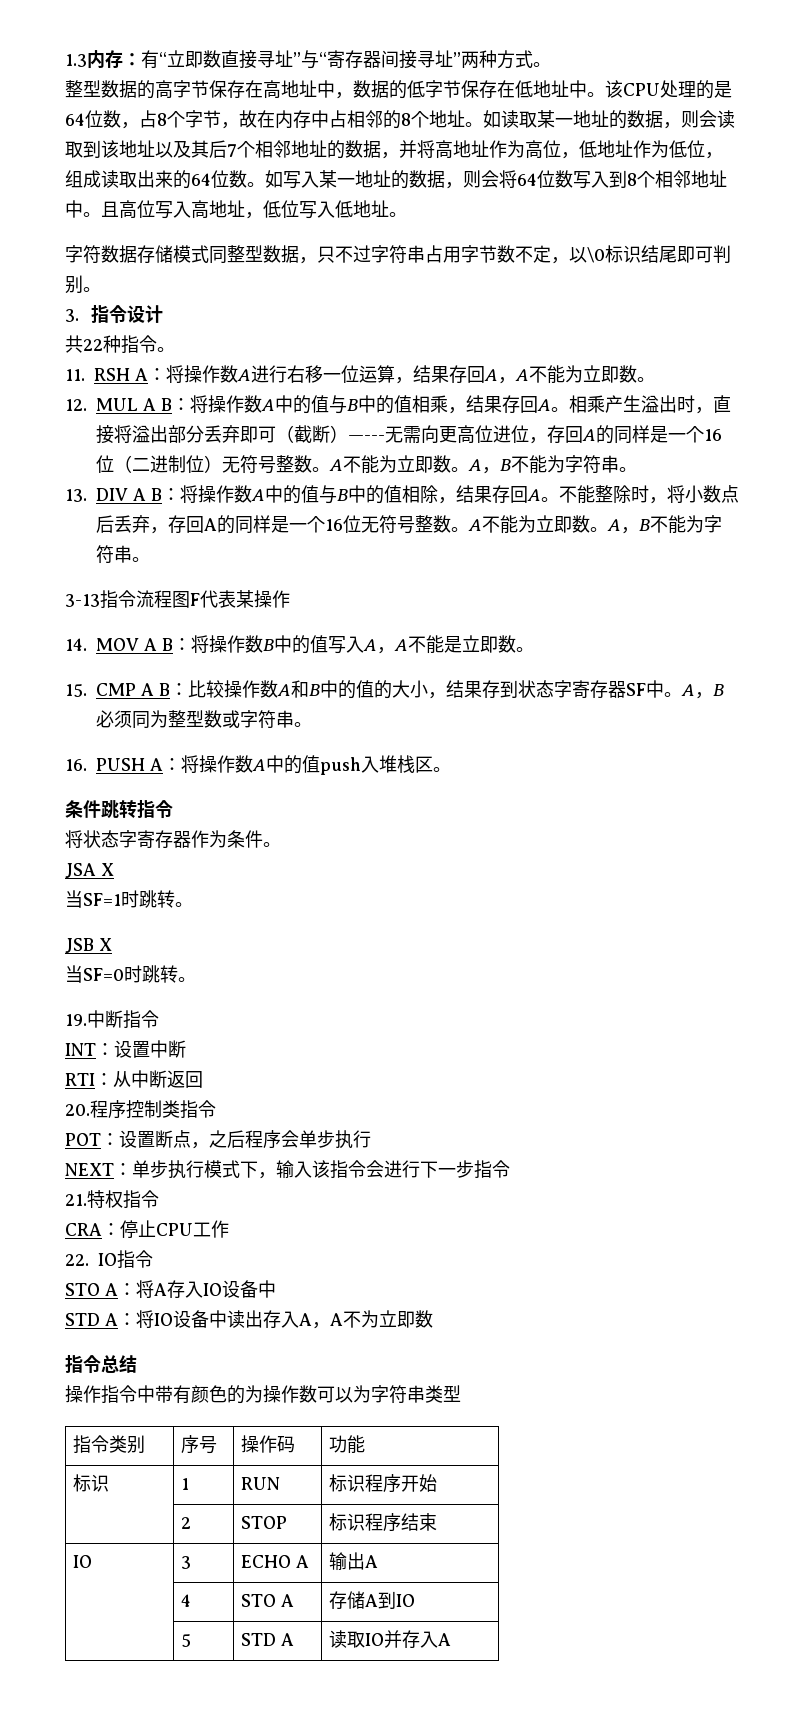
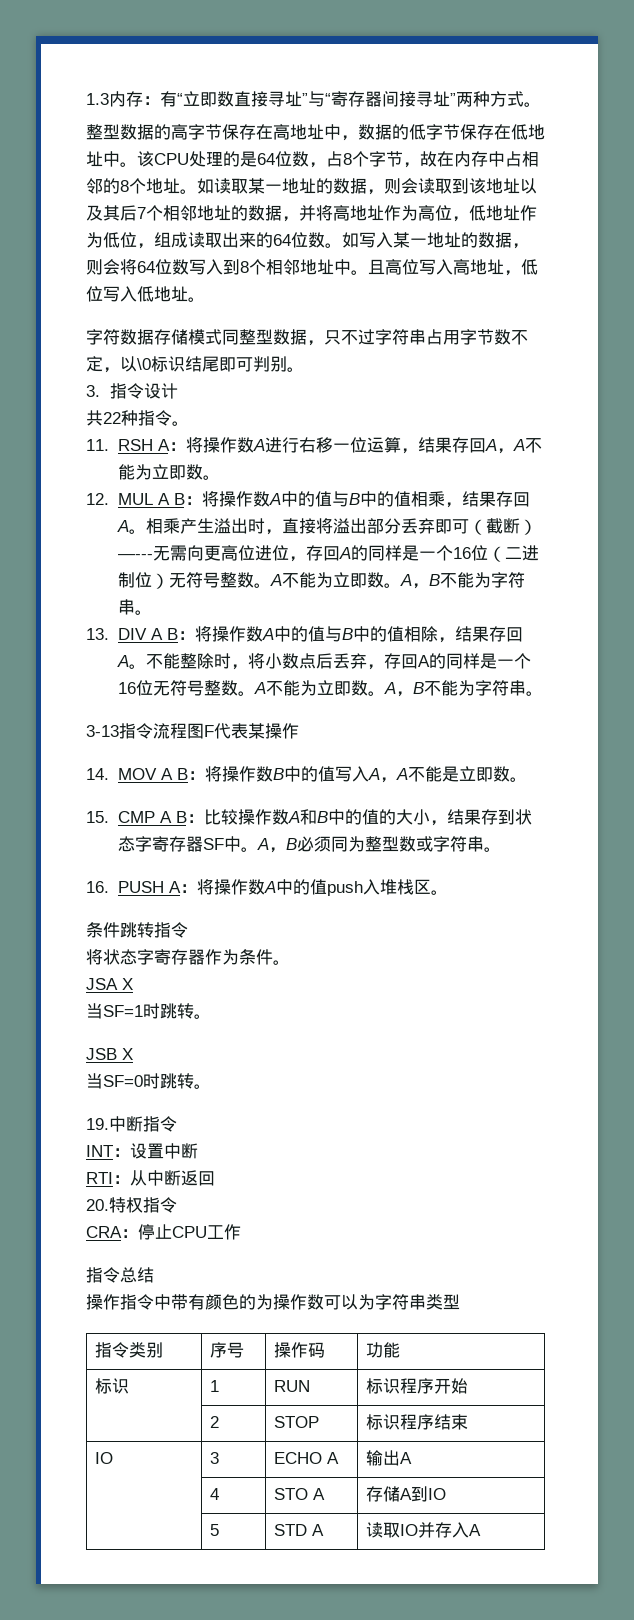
[90,1100,216,1119] [65,1130,371,1149] [65,1160,510,1179] [65,1194,87,1206] 程序控制类指令 // POT：设置断点，之后程序会单步执行 // NEXT：单步执行模式下，输入该指令会进行下一步指令 // 21. -> (109, 1205) none
[65,1250,153,1269] [65,1280,276,1298] [65,1310,433,1329] // 22. IO指令 // STO A：将A存入IO设备中 // STD A：将IO设备中读出存入A，A不为立即数 -> (241, 1232) none

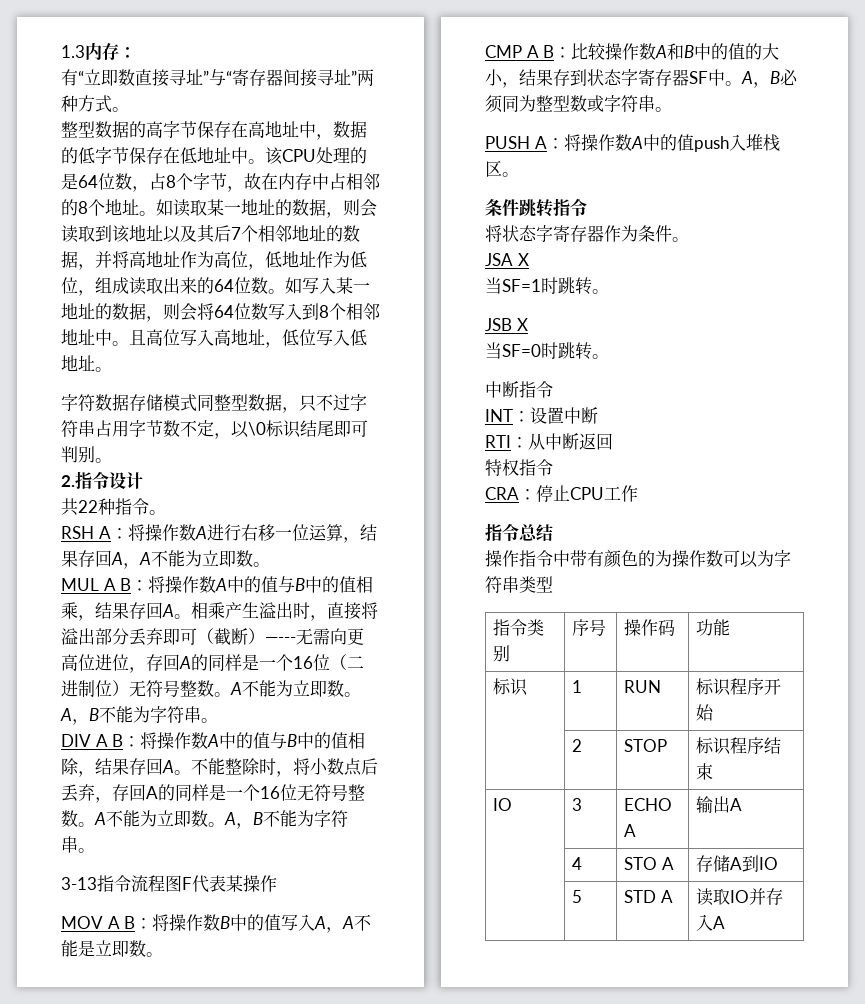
(160, 100) none -> (136, 52) //
[86,385,100,397] 3. -> [61,475,75,487] 2.
[86,439,109,451] 11. -> (166, 512) none
[86,493,109,505] 12. -> (270, 564) none
[86,628,109,640] 13. -> (218, 720) none
[86,768,109,780] 14. -> (277, 883) none
[86,811,109,823] 15. -> (163, 954) none
[86,881,109,893] 16. -> (672, 109) none
[86,1118,109,1130] 19. -> (609, 356) none
[86,1199,109,1211] 20. -> (613, 441) none

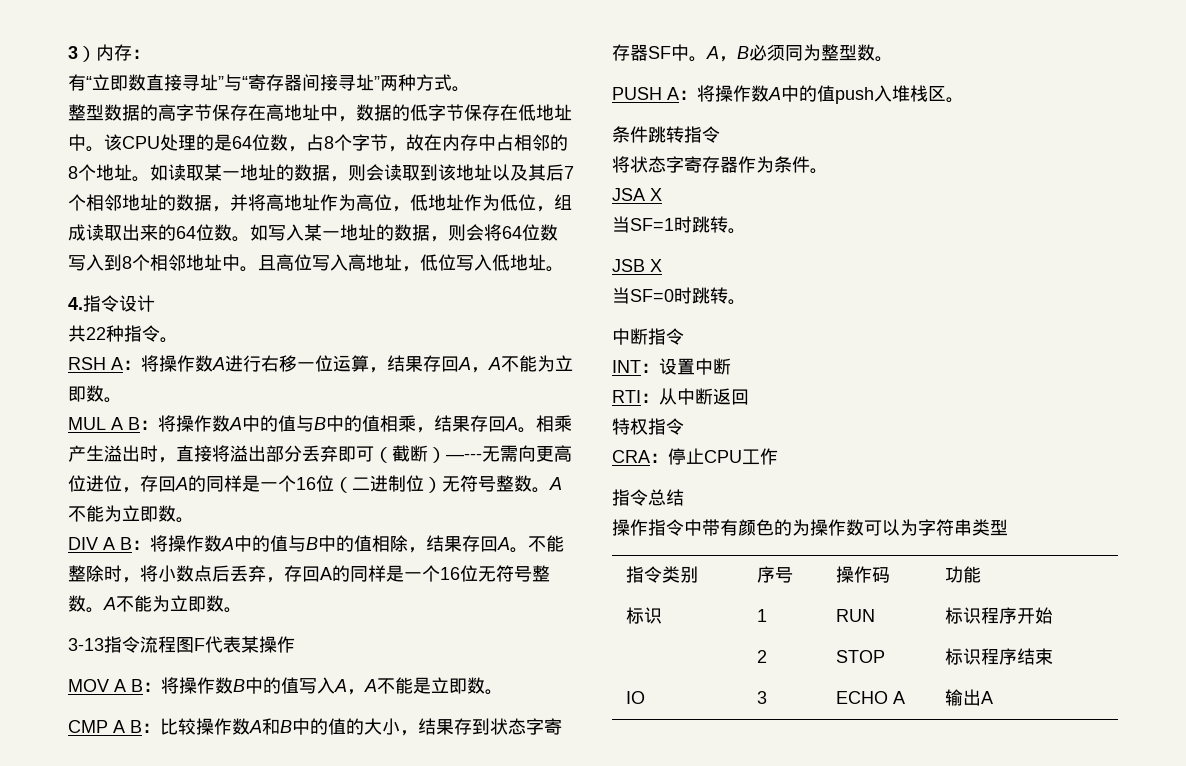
[61,45,85,58] 1.3 -> [68,46,96,62] 3）
[61,394,367,413] [61,420,368,439] [61,446,112,463] [61,475,75,487] 字符数据存储模式同整型数据，只不过字符串占用字节数不定，以\0标识结尾即可判别。 // 2. -> [68,297,83,310] 4.
[60,706,218,725] A，B不能为字符串。 -> (194, 520) none
[224,810,348,829] [61,836,95,853] A，B不能为字符串。 -> (242, 610) none
[587,95,655,112] 或字符串 -> (875, 52) none
[572,857,583,870] [624,857,674,870] [696,855,779,872] [572,890,583,903] [624,890,673,903] [696,888,784,906] [696,914,726,931] // | 4 | STO A | 存储A到IO // | 5 | STD A | 读取IO并存入A -> (993, 697) none

